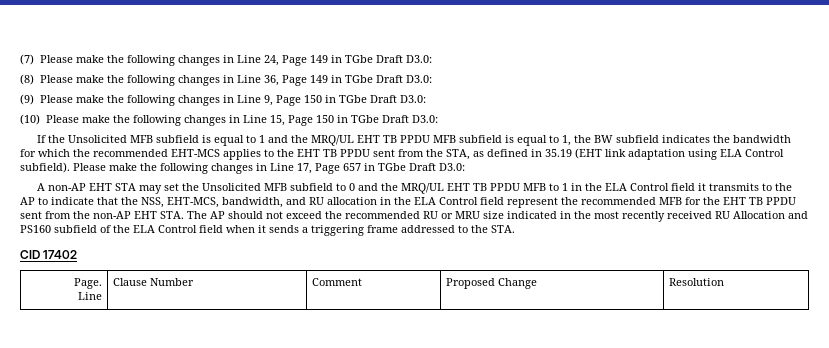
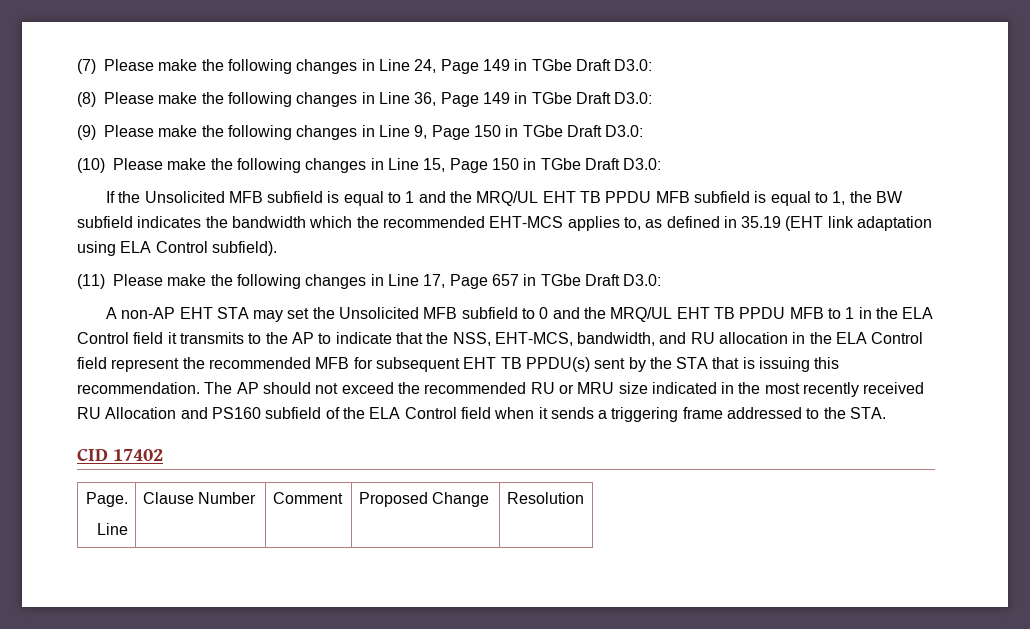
[20,149,36,157] for -> (306, 222) none
[264,149,470,160] to the EHT TB PPDU sent from the STA, -> [623,217,641,230] to,
(70, 167) none -> [77,274,105,289] // (11)
[703,197,796,205] [20,211,184,219] the EHT TB PPDU sent from the non-AP EHT STA. -> [375,357,840,372] [77,382,200,394] subsequent EHT TB PPDU(s) sent by the STA that is issuing this recommendation.

